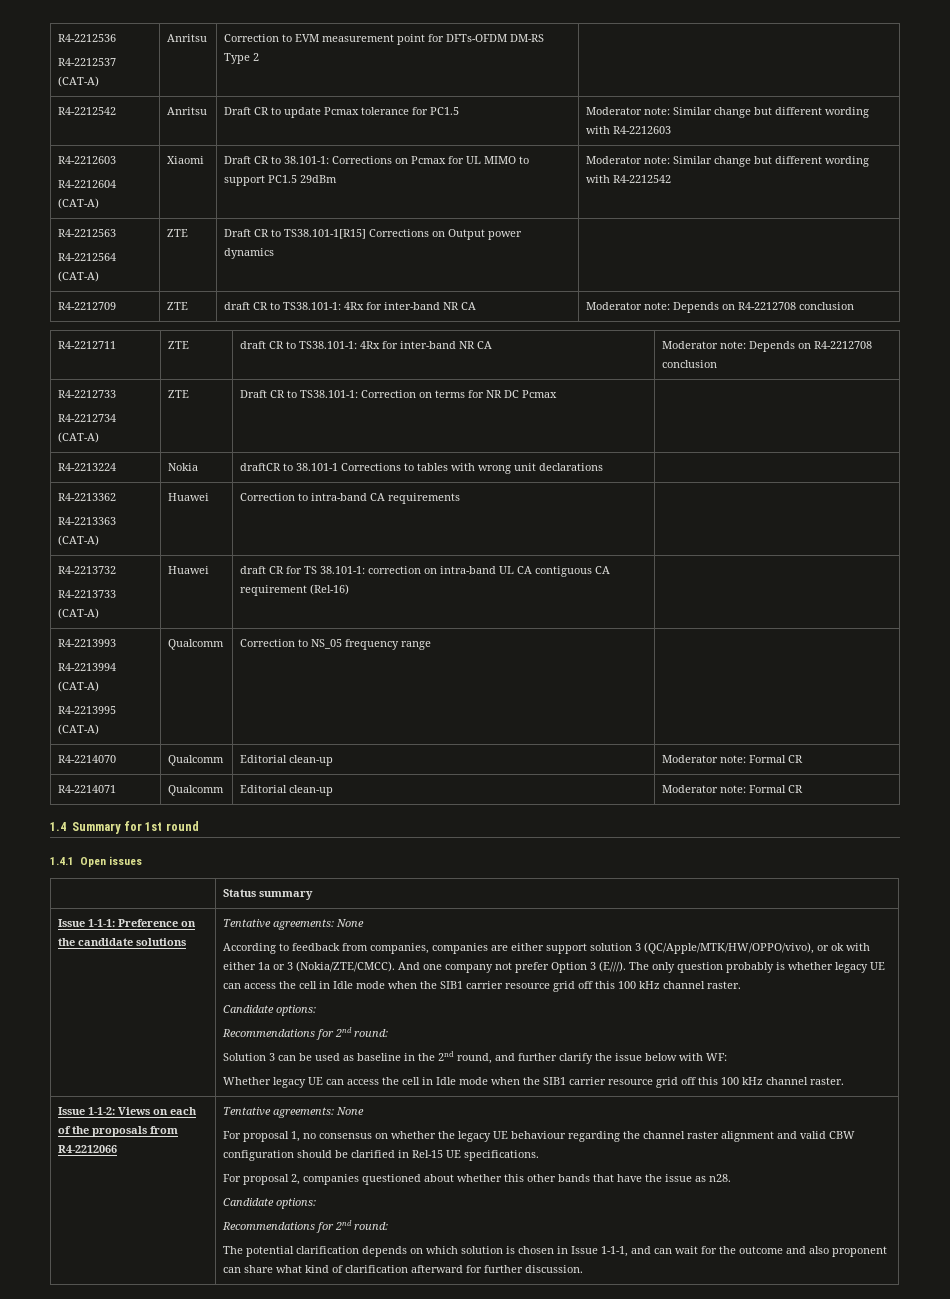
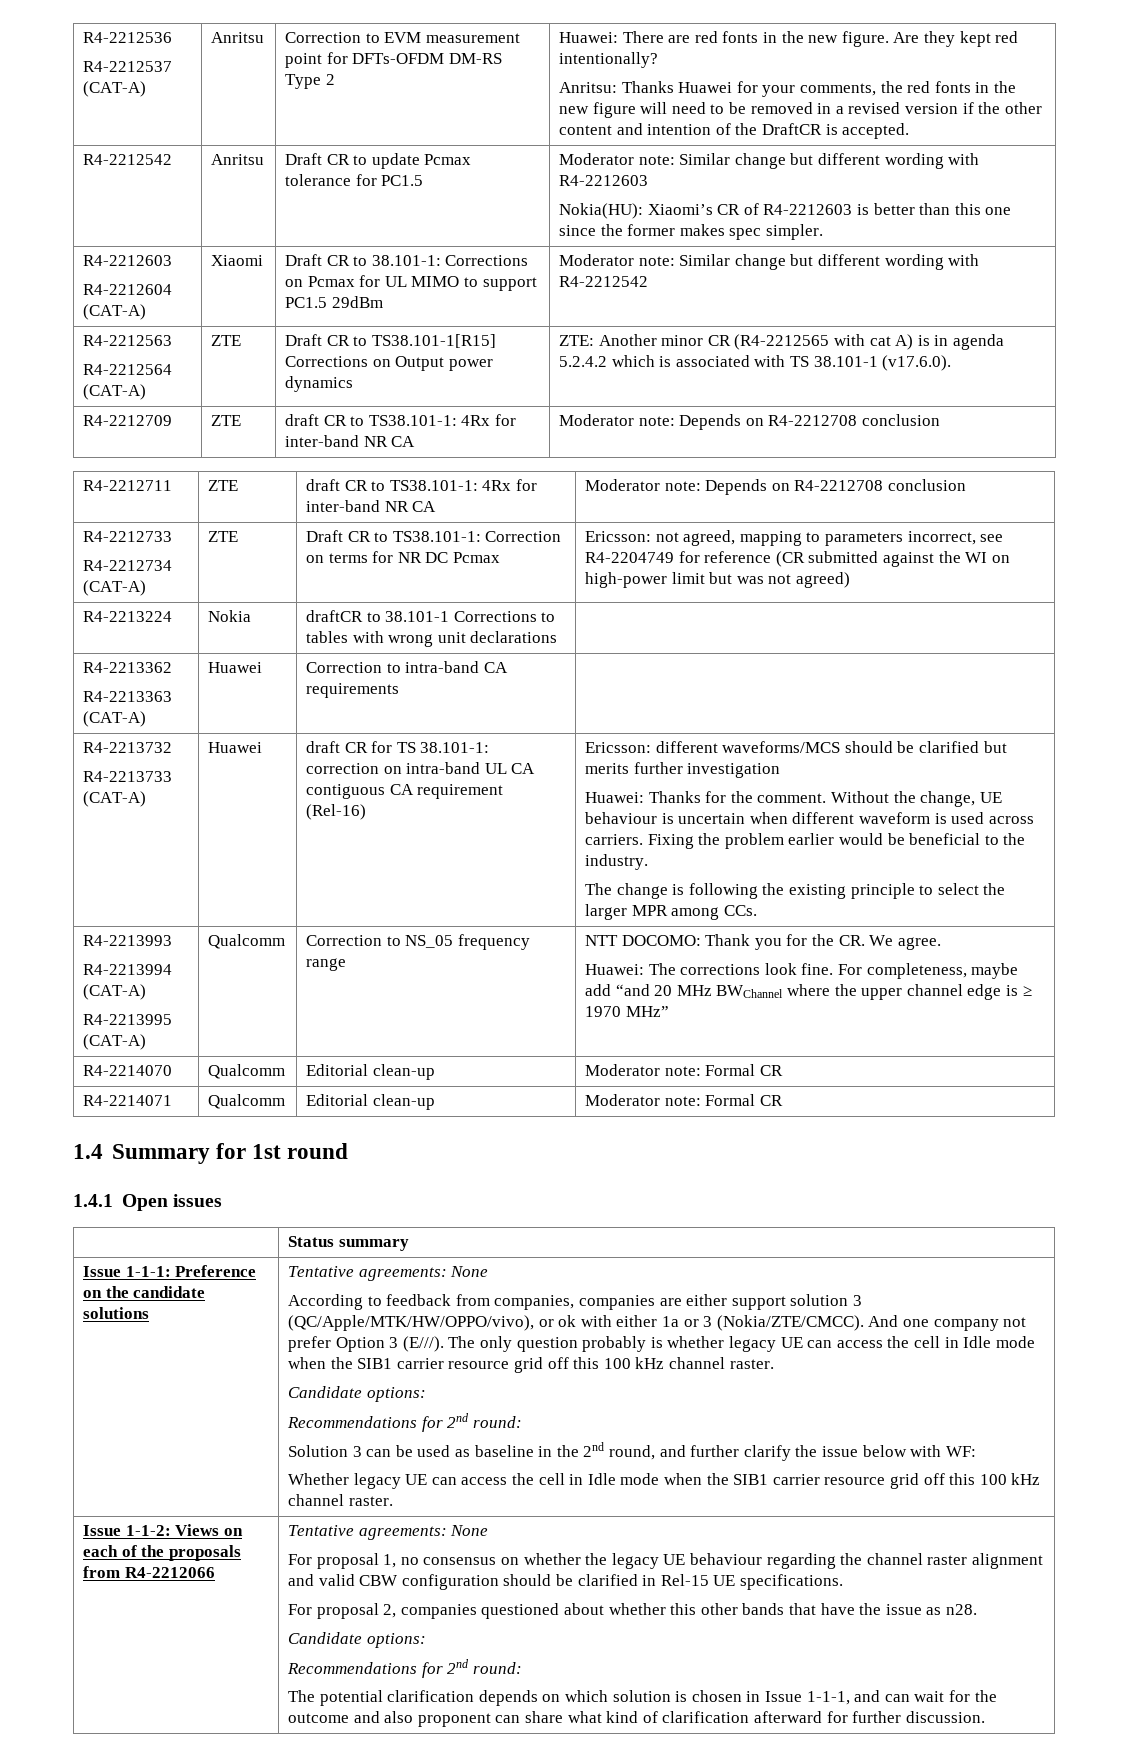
(260, 57) none -> [559,31,1019,47] [559,52,659,68] [559,81,1017,97] [559,102,1042,118] [559,123,910,139] Huawei: There are red fonts in the new figure. Are they kept red intentionally? // Anritsu: Thanks Huawei for your comments, the red fonts in the new figure will need to be removed in a revised version if the other content and intention of the DraftCR is accepted.
(672, 130) none -> [559,203,1012,219] [559,224,824,240] // Nokia(HU): Xiaomi’s CR of R4-2212603 is better than this one since the former makes spec simpler.
(275, 253) none -> [559,334,1005,350] [559,355,952,371] ZTE: Another minor CR (R4-2212565 with cat A) is in agenda 5.2.4.2 which is associated with TS 38.101-1 (v17.6.0).
(558, 394) none -> [585,530,1004,546] [585,551,1010,567] [585,572,851,588] Ericsson: not agreed, mapping to parameters incorrect, see R4-2204749 for reference (CR submitted against the WI on high-power limit but was not agreed)
(350, 589) none -> [585,741,1007,753] [585,762,781,778] [585,791,1002,807] [585,812,1034,824] [585,833,1026,849] [585,854,649,870] [585,883,1006,899] [585,904,757,920] Ericsson: different waveforms/MCS should be clarified but merits further investigation // Huawei: Thanks for the comment. Without the change, UE behaviour is uncertain when different waveform is used across carriers. Fixing the problem earlier would be beneficial to the industry. // The change is following the existing principle to select the larger MPR among CCs.
(432, 645) none -> [585,934,941,950] [585,963,1019,979] [585,984,1032,1000] [585,1006,669,1017] NTT DOCOMO: Thank you for the CR. We agree. // Huawei: The corrections look fine. For completeness, maybe add “and 20 MHz BWChannel where the upper channel edge is ≥ 1970 MHz”

